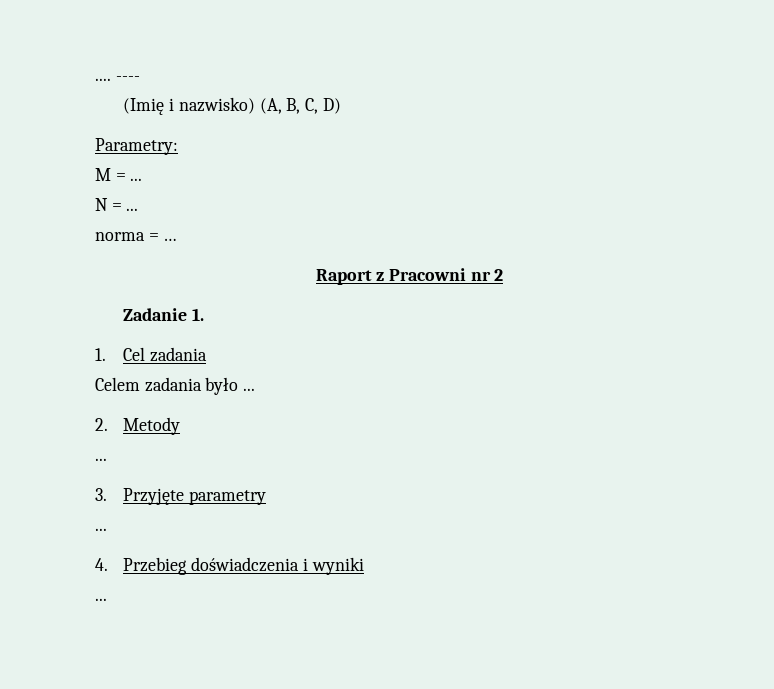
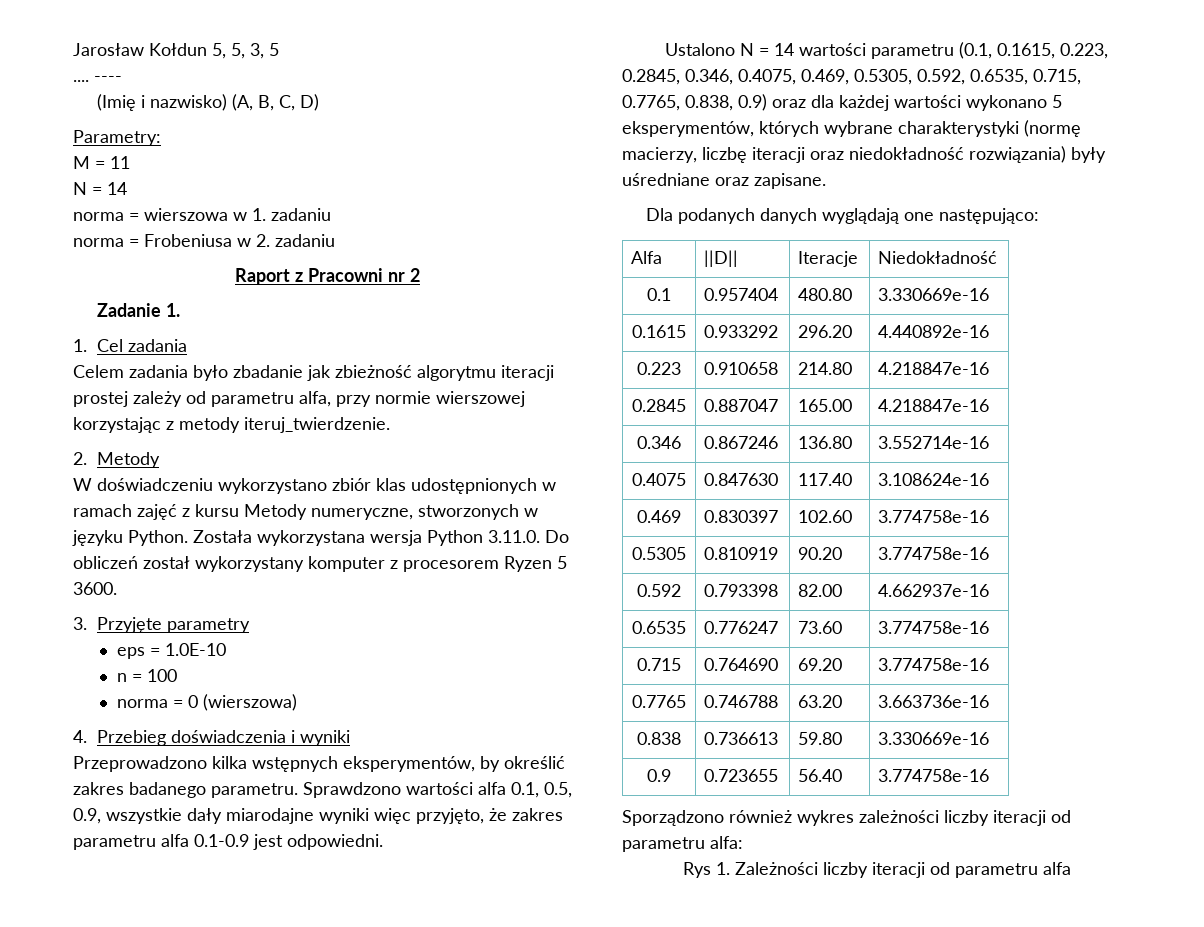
(95, 79) none -> [73,43,279,59] Jarosław Kołdun 5, 5, 3, 5 //
[130,178,143,181] [95,198,139,211] [95,232,178,241] ... // N = ... // norma = … -> [110,156,130,169] [73,182,127,195] [73,208,331,221] [73,234,335,247] 11 // N = 14 // norma = wierszowa w 1. zadaniu // norma = Frobeniusa w 2. zadaniu
[243,388,256,391] [95,417,181,435] [95,458,107,461] [95,488,267,505] [95,528,107,531] ... // 2. Metody // ... // 3. Przyjęte parametry // ... -> [233,365,554,381] [73,391,525,407] [73,417,390,433] [73,452,160,468] [73,478,556,494] [73,504,538,520] [72,530,569,546] [73,556,567,572] [73,582,117,595] [73,617,250,633] [116,643,226,659] [116,669,177,682] [116,694,297,711] zbadanie jak zbieżność algorytmu iteracji prostej zależy od parametru alfa, przy normie wierszowej korzystając z metody iteruj_twierdzenie. // 2. Metody // W doświadczeniu wykorzystano zbiór klas udostępnionych w ramach zajęć z kursu Metody numeryczne, stworzonych w języku Python. Została wykorzystana wersja Python 3.11.0. Do obliczeń został wykorzystany komputer z procesorem Ryzen 5 3600. // 3. Przyjęte parametry // eps = 1.0E-10 // n = 100 // norma = 0 (wierszowa)
[95,598,107,601] ... -> [73,756,565,772] [73,782,572,798] [73,808,563,824] [73,834,383,850] [664,42,1108,59] [622,69,1081,85] [622,94,1062,111] [622,120,1081,137] [622,146,1106,163] [622,173,826,189] [645,208,1039,224] [631,251,663,264] [704,250,739,267] [798,251,859,267] [878,251,998,264] [647,288,671,301] [704,288,779,301] [798,288,853,301] [878,288,990,301] [632,325,686,338] [704,325,779,338] [798,325,853,338] [878,325,990,338] [637,362,681,375] [704,362,779,375] [798,362,853,375] [878,362,990,375] [632,399,686,412] [704,399,779,412] [798,399,853,412] [878,399,990,412] [637,436,681,449] [704,436,779,449] [798,436,853,449] [878,436,990,449] [632,473,686,486] [704,473,779,486] [798,473,853,486] [878,473,990,486] [637,510,681,523] [704,510,779,523] [798,510,853,523] [878,510,990,523] [632,547,686,560] [704,547,779,560] [798,547,843,560] [878,547,990,560] [637,584,681,597] [704,584,779,597] [798,584,843,597] [878,584,990,597] [632,621,686,634] [704,621,779,634] [798,621,843,634] [878,621,990,634] [637,658,681,671] [704,658,779,671] [798,658,843,671] [878,658,990,671] [632,695,686,708] [704,695,779,708] [798,695,843,708] [878,695,990,708] [637,732,681,745] [704,732,779,745] [798,732,843,745] [878,732,990,745] [647,769,671,782] [704,769,779,782] [798,769,843,782] [878,769,990,782] [622,810,1071,826] [622,836,743,852] [682,862,1071,878] Przeprowadzono kilka wstępnych eksperymentów, by określić zakres badanego parametru. Sprawdzono wartości alfa 0.1, 0.5, 0.9, wszystkie dały miarodajne wyniki więc przyjęto, że zakres parametru alfa 0.1-0.9 jest odpowiedni. // Ustalono N = 14 wartości parametru (0.1, 0.1615, 0.223, 0.2845, 0.346, 0.4075, 0.469, 0.5305, 0.592, 0.6535, 0.715, 0.7765, 0.838, 0.9) oraz dla każdej wartości wykonano 5 eksperymentów, których wybrane charakterystyki (normę macierzy, liczbę iteracji oraz niedokładność rozwiązania) były uśredniane oraz zapisane. // Dla podanych danych wyglądają one następująco: // Alfa | ||D|| | Iteracje | Niedokładność // 0.1 | 0.957404 | 480.80 | 3.330669e-16 // 0.1615 | 0.933292 | 296.20 | 4.440892e-16 // 0.223 | 0.910658 | 214.80 | 4.218847e-16 // 0.2845 | 0.887047 | 165.00 | 4.218847e-16 // 0.346 | 0.867246 | 136.80 | 3.552714e-16 // 0.4075 | 0.847630 | 117.40 | 3.108624e-16 // 0.469 | 0.830397 | 102.60 | 3.774758e-16 // 0.5305 | 0.810919 | 90.20 | 3.774758e-16 // 0.592 | 0.793398 | 82.00 | 4.662937e-16 // 0.6535 | 0.776247 | 73.60 | 3.774758e-16 // 0.715 | 0.764690 | 69.20 | 3.774758e-16 // 0.7765 | 0.746788 | 63.20 | 3.663736e-16 // 0.838 | 0.736613 | 59.80 | 3.330669e-16 // 0.9 | 0.723655 | 56.40 | 3.774758e-16 // Sporządzono również wykres zależności liczby iteracji od parametru alfa: // Rys 1. Zależności liczby iteracji od parametru alfa

